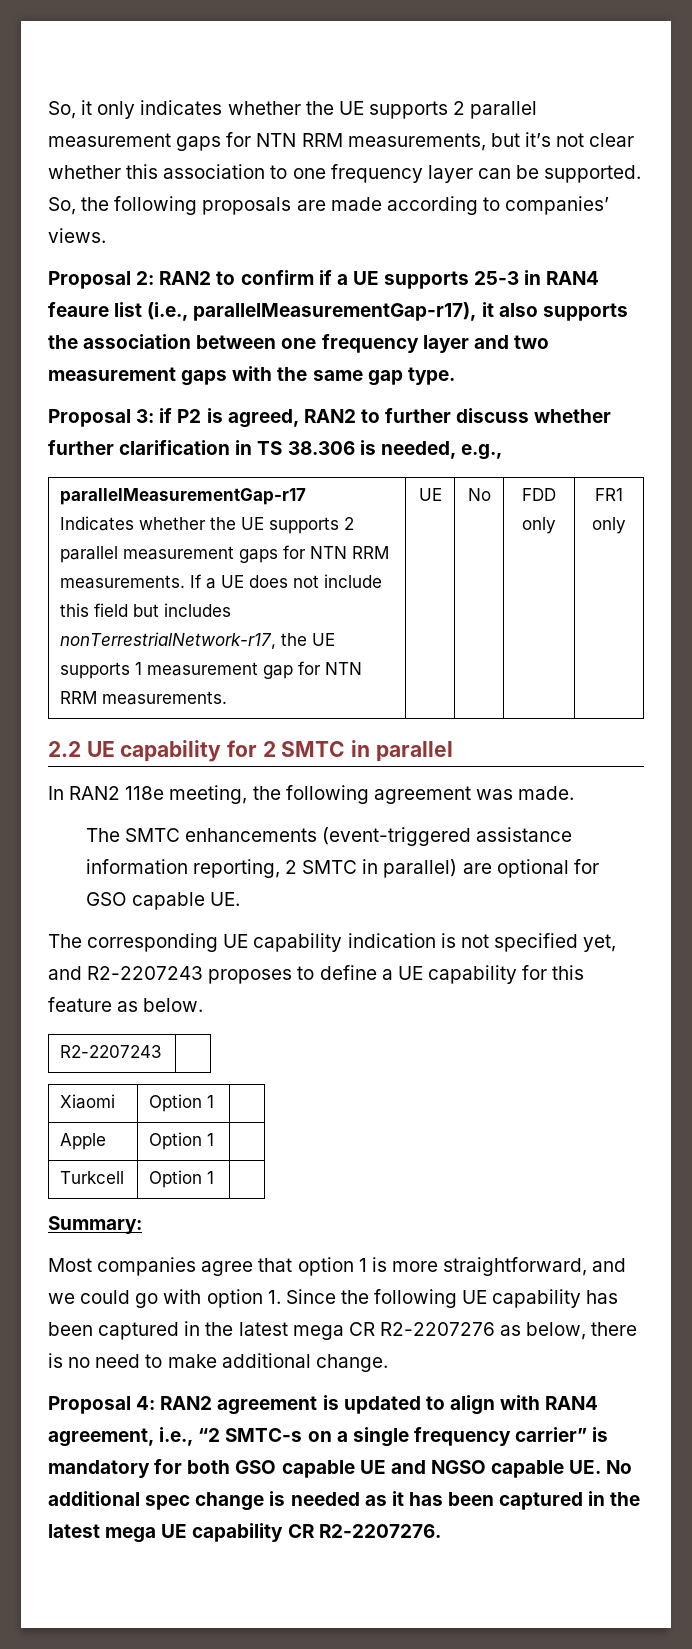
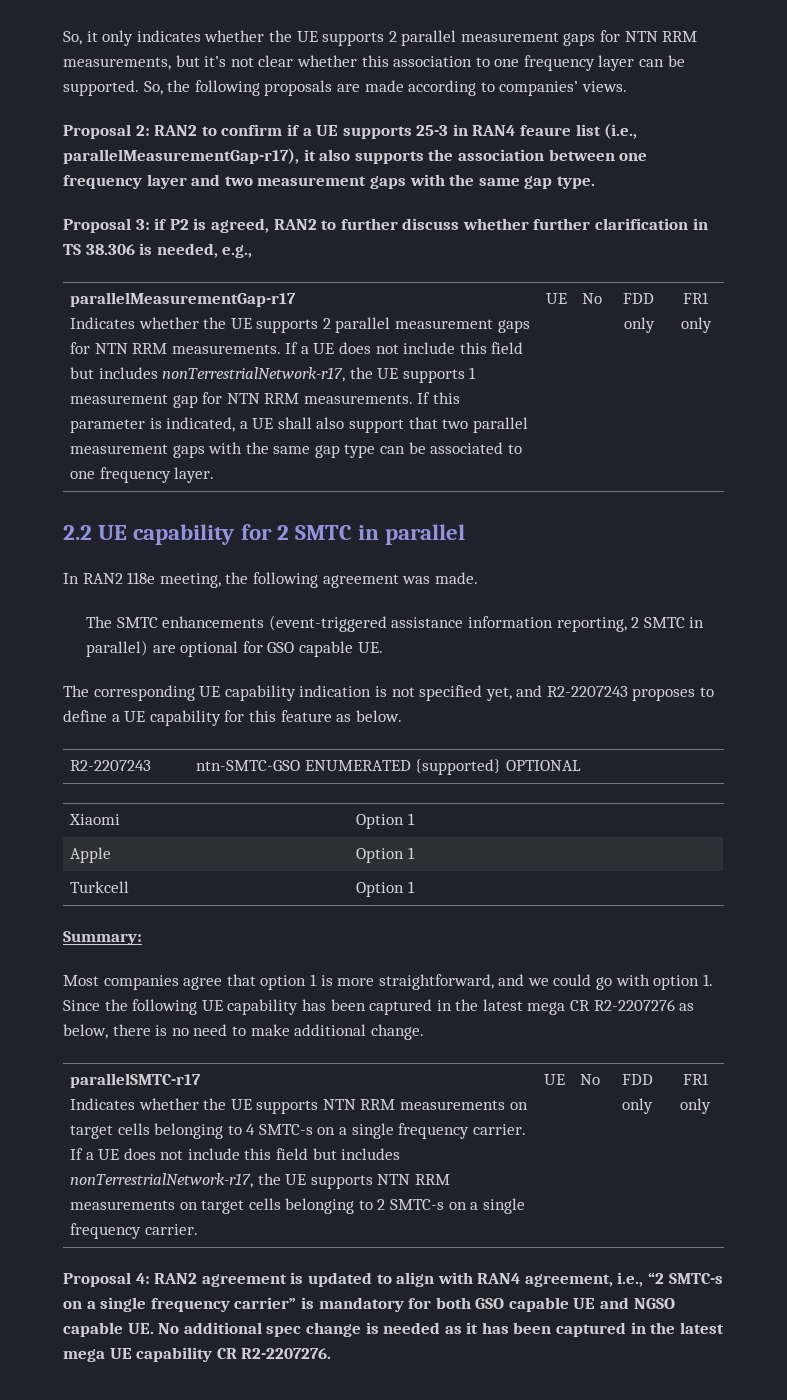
(228, 698) none -> [417,392,461,404] [69,417,528,433] [69,442,522,458] [69,467,215,483] If this parameter is indicated, a UE shall also support that two parallel measurement gaps with the same gap type can be associated to one frequency layer.
(163, 1051) none -> [195,759,581,775] ntn-SMTC-GSO ENUMERATED {supported} OPTIONAL
(388, 1363) none -> [69,1073,201,1088] [69,1098,528,1114] [69,1123,526,1139] [69,1148,401,1160] [69,1173,450,1189] [69,1198,525,1214] [69,1223,198,1239] [544,1074,565,1085] [580,1074,600,1085] [621,1074,653,1085] [622,1098,653,1114] [682,1073,709,1085] [680,1098,711,1114] // parallelSMTC-r17 // Indicates whether the UE supports NTN RRM measurements on target cells belonging to 4 SMTC-s on a single frequency carrier. If a UE does not include this field but includes nonTerrestrialNetwork-r17, the UE supports NTN RRM measurements on target cells belonging to 2 SMTC-s on a single frequency carrier. | UE | No | FDD only | FR1 only

